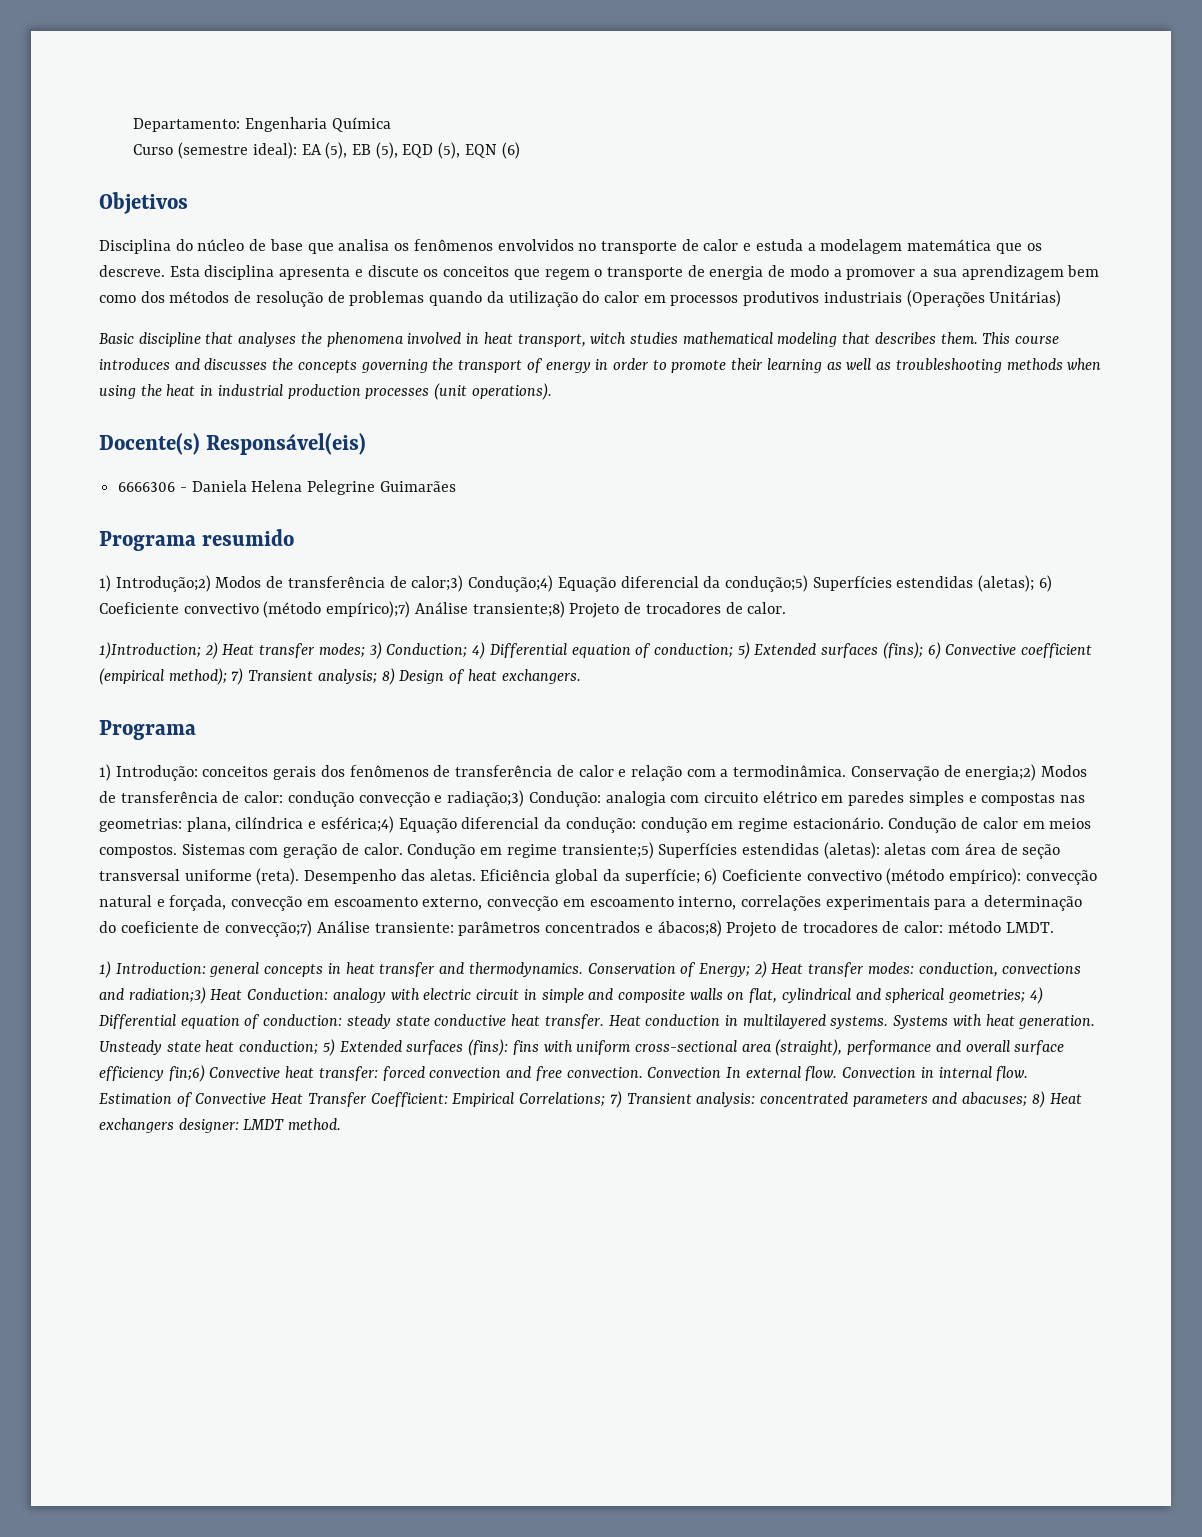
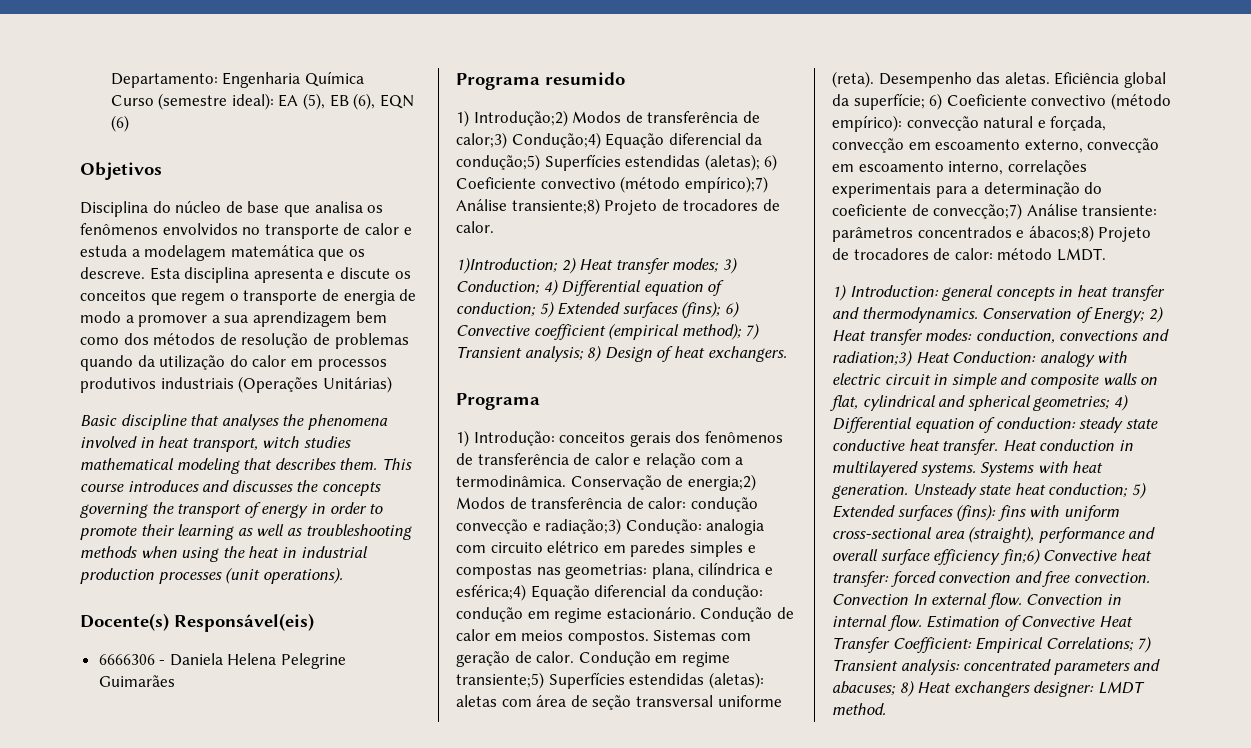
[375,142,461,159] (5), EQD (5), -> [353,93,376,110] (6),

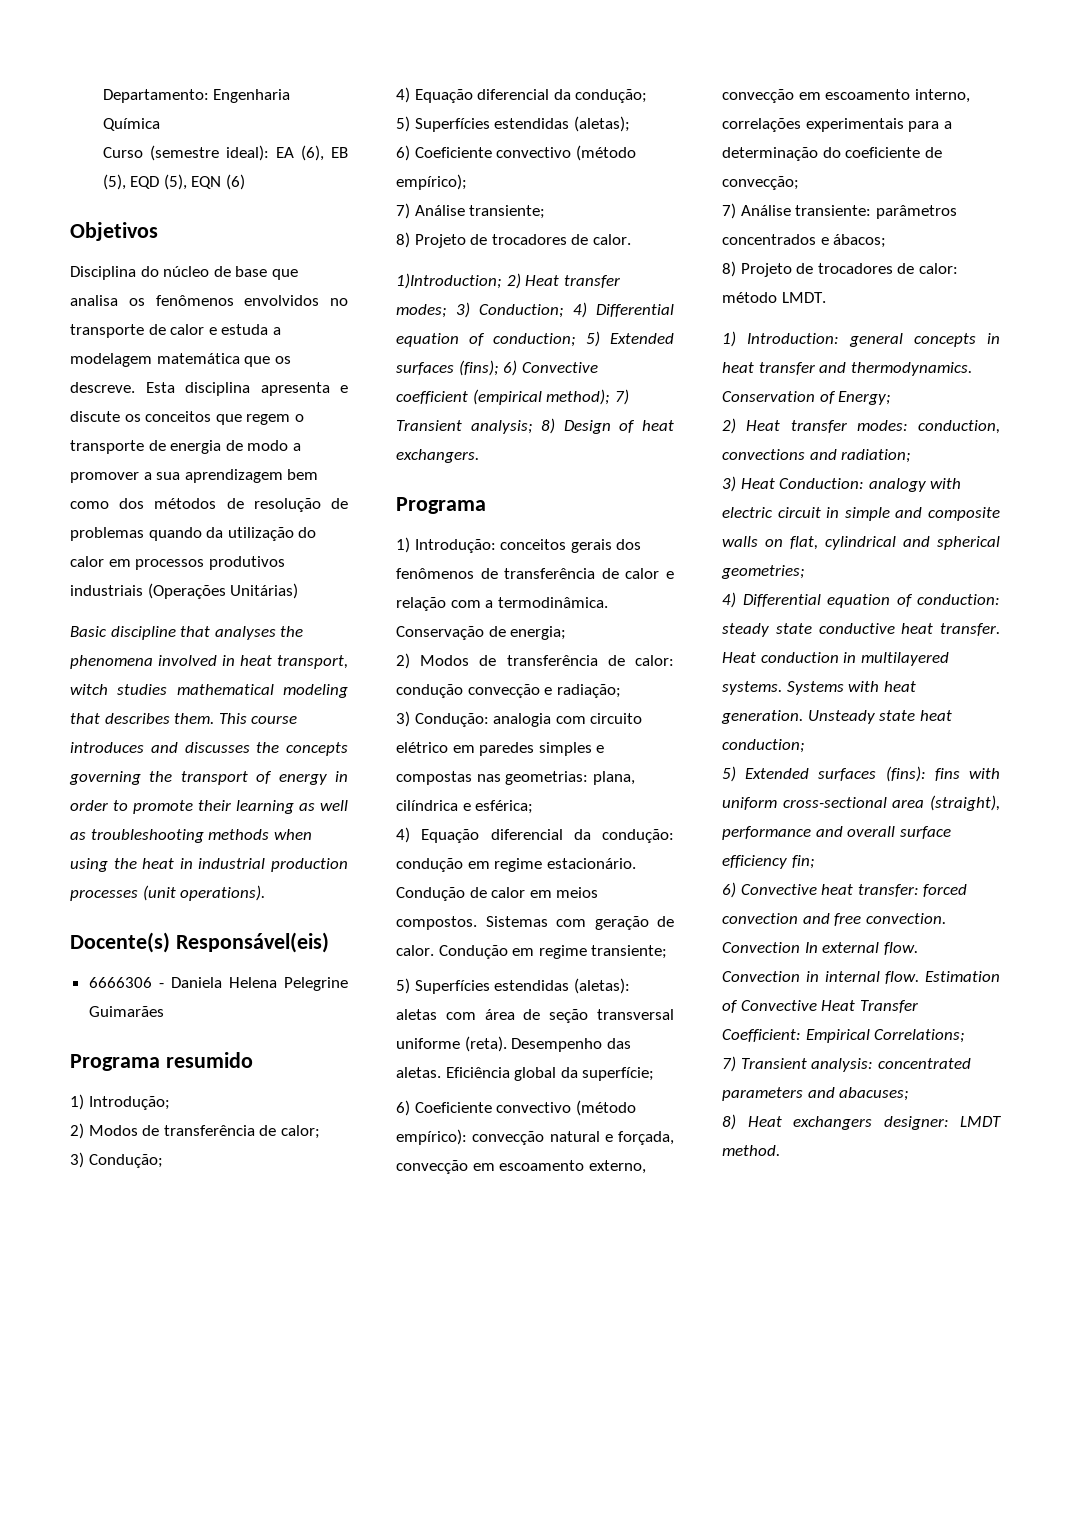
[303,93,376,110] (5), EB (6), -> [300,145,348,161] [102,174,187,190] (6), EB (5), EQD (5),
[473,110,760,127] [456,132,763,149] [456,154,540,171] Introdução;2) Modos de transferência de calor;3) Condução;4) Equação diferencial da condução;5) -> [88,1096,170,1110] [70,1123,320,1139] [70,1152,163,1168] [396,87,648,103] [396,116,410,132] Introdução; // 2) Modos de transferência de calor; // 3) Condução; // 4) Equação diferencial da condução; // 5)
[764,154,778,171] [456,176,768,193] [456,198,600,215] 6) Coeficiente convectivo (método empírico);7) Análise transiente;8) -> [396,145,636,161] [396,174,467,190] [396,203,546,219] [396,232,410,248] // 6) Coeficiente convectivo (método empírico); // 7) Análise transiente; // 8)
[687,474,756,491] energia;2) -> [510,626,567,640] [396,653,410,669] energia; // 2)
[545,518,622,535] radiação;3) -> [556,684,621,698] [396,711,410,727] radiação; // 3)
[456,584,526,601] esférica;4) -> [475,800,534,814] [396,827,410,843] esférica; // 4)
[456,672,544,689] transiente;5) -> [591,945,668,959] [396,978,410,994] transiente; // 5)
(925, 101) none -> (655, 1074) //
[933,203,1023,220] convecção;7) -> [722,176,799,190] [722,203,736,219] convecção; // 7)
[1028,225,1094,242] ábacos;8) -> [833,234,887,248] [722,261,736,277] ábacos; // 8)
(1146, 315) none -> (892, 398) //
[832,350,913,367] radiation;3) -> [841,449,912,463] [722,476,736,492] radiation; // 3)
(1111, 403) none -> (805, 572) //
(1129, 490) none -> (805, 746) //
[1000,548,1041,565] fin;6) -> [791,855,815,869] [722,882,736,898] fin; // 6)
(1134, 644) none -> (966, 1036) //
(896, 688) none -> (910, 1094) //

